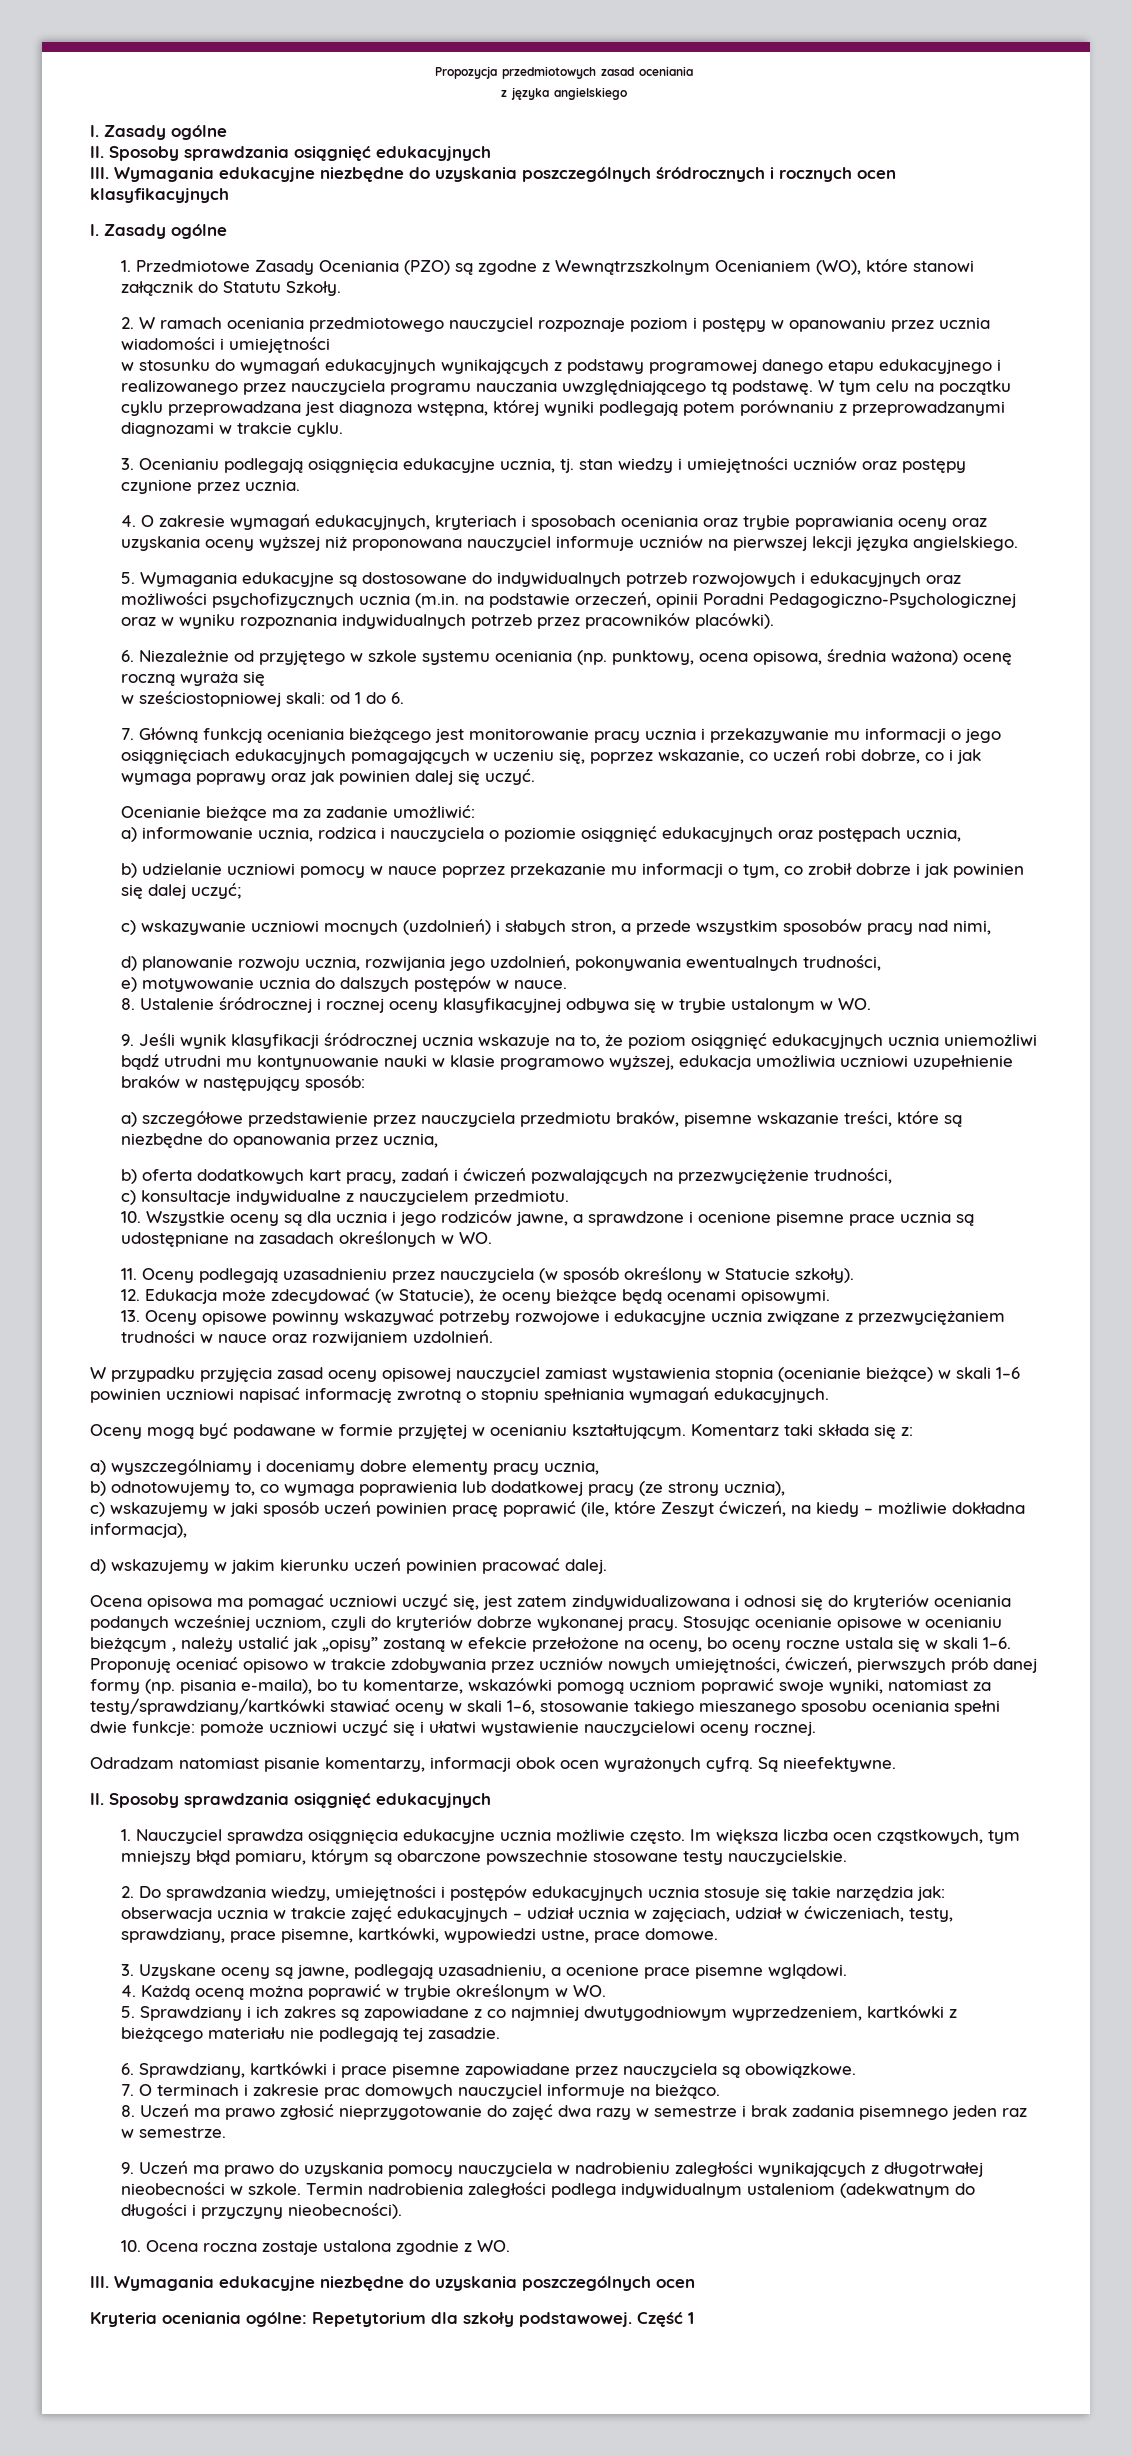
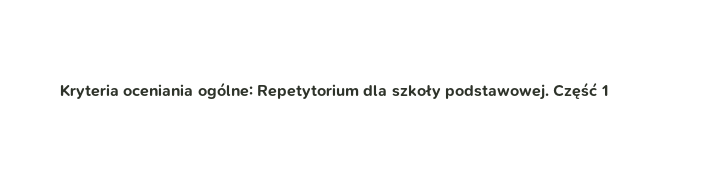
[435,66,693,79] [501,87,627,100] [90,125,227,140] [90,146,491,161] [90,167,896,182] [90,188,229,203] [90,224,227,239] [120,259,974,275] [120,281,341,296] [120,317,990,332] [120,337,330,353] [120,358,1001,374] [120,380,1011,395] [120,400,1005,416] [120,422,343,437] [120,457,966,473] [120,479,300,494] [120,514,987,530] [120,535,1018,551] [120,572,961,587] [120,592,1016,608] [120,613,774,629] [120,649,1012,665] [120,671,265,686] [120,691,404,707] [120,727,1001,743] [120,748,981,764] [120,769,535,785] [120,805,475,821] [120,826,961,842] [120,863,1024,878] [120,883,241,899] [120,919,991,935] [120,955,881,971] [120,976,567,992] [120,997,871,1013] [120,1033,1037,1049] [120,1054,1013,1070] [120,1075,365,1091] [120,1111,962,1127] [120,1133,438,1148] [120,1168,892,1184] [120,1190,569,1205] [120,1210,974,1226] [120,1231,492,1247] [120,1267,854,1283] [120,1288,830,1304] [120,1309,1005,1325] [120,1330,493,1346] [90,1367,1020,1382] [90,1387,829,1403] [90,1423,913,1439] [90,1459,599,1475] [90,1481,785,1496] [90,1501,1025,1517] [90,1523,187,1538] [90,1558,607,1574] [90,1594,1011,1610] [90,1615,1002,1631] [90,1636,1011,1652] [90,1657,1037,1673] [90,1678,991,1694] [90,1698,1000,1715] [90,1720,816,1736] [90,1757,896,1772] [90,1793,491,1808] [120,1829,1020,1844] [120,1849,847,1865] [120,1885,945,1901] [120,1906,953,1922] [120,1927,718,1943] [120,1964,847,1979] [120,1984,606,2000] [120,2005,957,2021] [120,2027,500,2042] [120,2062,856,2078] [120,2084,720,2099] [120,2104,1027,2120] [120,2127,226,2138] [120,2161,983,2177] [120,2182,975,2198] [120,2203,402,2219] [120,2240,510,2255] [90,2276,695,2291] Propozycja przedmiotowych zasad oceniania // z języka angielskiego // I. Zasady ogólne // II. Sposoby sprawdzania osiągnięć edukacyjnych // III. Wymagania edukacyjne niezbędne do uzyskania poszczególnych śródrocznych i rocznych ocen klasyfikacyjnych // I. Zasady ogólne // 1. Przedmiotowe Zasady Oceniania (PZO) są zgodne z Wewnątrzszkolnym Ocenianiem (WO), które stanowi załącznik do Statutu Szkoły. // 2. W ramach oceniania przedmiotowego nauczyciel rozpoznaje poziom i postępy w opanowaniu przez ucznia wiadomości i umiejętności // w stosunku do wymagań edukacyjnych wynikających z podstawy programowej danego etapu edukacyjnego i realizowanego przez nauczyciela programu nauczania uwzględniającego tą podstawę. W tym celu na początku cyklu przeprowadzana jest diagnoza wstępna, której wyniki podlegają potem porównaniu z przeprowadzanymi diagnozami w trakcie cyklu. // 3. Ocenianiu podlegają osiągnięcia edukacyjne ucznia, tj. stan wiedzy i umiejętności uczniów oraz postępy czynione przez ucznia. // 4. O zakresie wymagań edukacyjnych, kryteriach i sposobach oceniania oraz trybie poprawiania oceny oraz uzyskania oceny wyższej niż proponowana nauczyciel informuje uczniów na pierwszej lekcji języka angielskiego. // 5. Wymagania edukacyjne są dostosowane do indywidualnych potrzeb rozwojowych i edukacyjnych oraz możliwości psychofizycznych ucznia (m.in. na podstawie orzeczeń, opinii Poradni Pedagogiczno-Psychologicznej oraz w wyniku rozpoznania indywidualnych potrzeb przez pracowników placówki). // 6. Niezależnie od przyjętego w szkole systemu oceniania (np. punktowy, ocena opisowa, średnia ważona) ocenę roczną wyraża się // w sześciostopniowej skali: od 1 do 6. // 7. Główną funkcją oceniania bieżącego jest monitorowanie pracy ucznia i przekazywanie mu informacji o jego osiągnięciach edukacyjnych pomagających w uczeniu się, poprzez wskazanie, co uczeń robi dobrze, co i jak wymaga poprawy oraz jak powinien dalej się uczyć. // Ocenianie bieżące ma za zadanie umożliwić: // a) informowanie ucznia, rodzica i nauczyciela o poziomie osiągnięć edukacyjnych oraz postępach ucznia, // b) udzielanie uczniowi pomocy w nauce poprzez przekazanie mu informacji o tym, co zrobił dobrze i jak powinien się dalej uczyć; // c) wskazywanie uczniowi mocnych (uzdolnień) i słabych stron, a przede wszystkim sposobów pracy nad nimi, // d) planowanie rozwoju ucznia, rozwijania jego uzdolnień, pokonywania ewentualnych trudności, // e) motywowanie ucznia do dalszych postępów w nauce. // 8. Ustalenie śródrocznej i rocznej oceny klasyfikacyjnej odbywa się w trybie ustalonym w WO. // 9. Jeśli wynik klasyfikacji śródrocznej ucznia wskazuje na to, że poziom osiągnięć edukacyjnych ucznia uniemożliwi bądź utrudni mu kontynuowanie nauki w klasie programowo wyższej, edukacja umożliwia uczniowi uzupełnienie braków w następujący sposób: // a) szczegółowe przedstawienie przez nauczyciela przedmiotu braków, pisemne wskazanie treści, które są niezbędne do opanowania przez ucznia, // b) oferta dodatkowych kart pracy, zadań i ćwiczeń pozwalających na przezwyciężenie trudności, // c) konsultacje indywidualne z nauczycielem przedmiotu. // 10. Wszystkie oceny są dla ucznia i jego rodziców jawne, a sprawdzone i ocenione pisemne prace ucznia są udostępniane na zasadach określonych w WO. // 11. Oceny podlegają uzasadnieniu przez nauczyciela (w sposób określony w Statucie szkoły). // 12. Edukacja może zdecydować (w Statucie), że oceny bieżące będą ocenami opisowymi. // 13. Oceny opisowe powinny wskazywać potrzeby rozwojowe i edukacyjne ucznia związane z przezwyciężaniem trudności w nauce oraz rozwijaniem uzdolnień. // W przypadku przyjęcia zasad oceny opisowej nauczyciel zamiast wystawienia stopnia (ocenianie bieżące) w skali 1–6 powinien uczniowi napisać informację zwrotną o stopniu spełniania wymagań edukacyjnych. // Oceny mogą być podawane w formie przyjętej w ocenianiu kształtującym. Komentarz taki składa się z: // a) wyszczególniamy i doceniamy dobre elementy pracy ucznia, // b) odnotowujemy to, co wymaga poprawienia lub dodatkowej pracy (ze strony ucznia), // c) wskazujemy w jaki sposób uczeń powinien pracę poprawić (ile, które Zeszyt ćwiczeń, na kiedy – możliwie dokładna informacja), // d) wskazujemy w jakim kierunku uczeń powinien pracować dalej. // Ocena opisowa ma pomagać uczniowi uczyć się, jest zatem zindywidualizowana i odnosi się do kryteriów oceniania podanych wcześniej uczniom, czyli do kryteriów dobrze wykonanej pracy. Stosując ocenianie opisowe w ocenianiu bieżącym , należy ustalić jak „opisy” zostaną w efekcie przełożone na oceny, bo oceny roczne ustala się w skali 1–6. Proponuję oceniać opisowo w trakcie zdobywania przez uczniów nowych umiejętności, ćwiczeń, pierwszych prób danej formy (np. pisania e-maila), bo tu komentarze, wskazówki pomogą uczniom poprawić swoje wyniki, natomiast za testy/sprawdziany/kartkówki stawiać oceny w skali 1–6, stosowanie takiego mieszanego sposobu oceniania spełni dwie funkcje: pomoże uczniowi uczyć się i ułatwi wystawienie nauczycielowi oceny rocznej. // Odradzam natomiast pisanie komentarzy, informacji obok ocen wyrażonych cyfrą. Są nieefektywne. // II. Sposoby sprawdzania osiągnięć edukacyjnych // 1. Nauczyciel sprawdza osiągnięcia edukacyjne ucznia możliwie często. Im większa liczba ocen cząstkowych, tym mniejszy błąd pomiaru, którym są obarczone powszechnie stosowane testy nauczycielskie. // 2. Do sprawdzania wiedzy, umiejętności i postępów edukacyjnych ucznia stosuje się takie narzędzia jak: obserwacja ucznia w trakcie zajęć edukacyjnych – udział ucznia w zajęciach, udział w ćwiczeniach, testy, sprawdziany, prace pisemne, kartkówki, wypowiedzi ustne, prace domowe. // 3. Uzyskane oceny są jawne, podlegają uzasadnieniu, a ocenione prace pisemne wglądowi. // 4. Każdą oceną można poprawić w trybie określonym w WO. // 5. Sprawdziany i ich zakres są zapowiadane z co najmniej dwutygodniowym wyprzedzeniem, kartkówki z bieżącego materiału nie podlegają tej zasadzie. // 6. Sprawdziany, kartkówki i prace pisemne zapowiadane przez nauczyciela są obowiązkowe. // 7. O terminach i zakresie prac domowych nauczyciel informuje na bieżąco. // 8. Uczeń ma prawo zgłosić nieprzygotowanie do zajęć dwa razy w semestrze i brak zadania pisemnego jeden raz w semestrze. // 9. Uczeń ma prawo do uzyskania pomocy nauczyciela w nadrobieniu zaległości wynikających z długotrwałej nieobecności w szkole. Termin nadrobienia zaległości podlega indywidualnym ustaleniom (adekwatnym do długości i przyczyny nieobecności). // 10. Ocena roczna zostaje ustalona zgodnie z WO. // III. Wymagania edukacyjne niezbędne do uzyskania poszczególnych ocen // -> (60, 91) none

